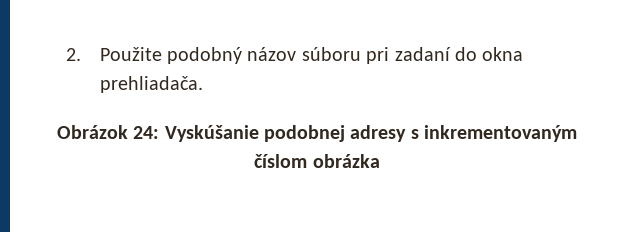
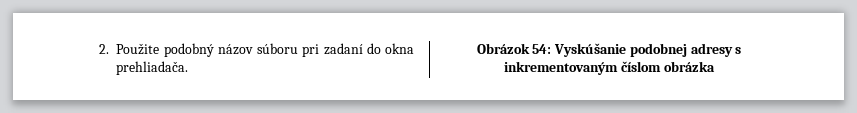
[133,126,160,139] 24: -> [532,44,552,54] 54:

